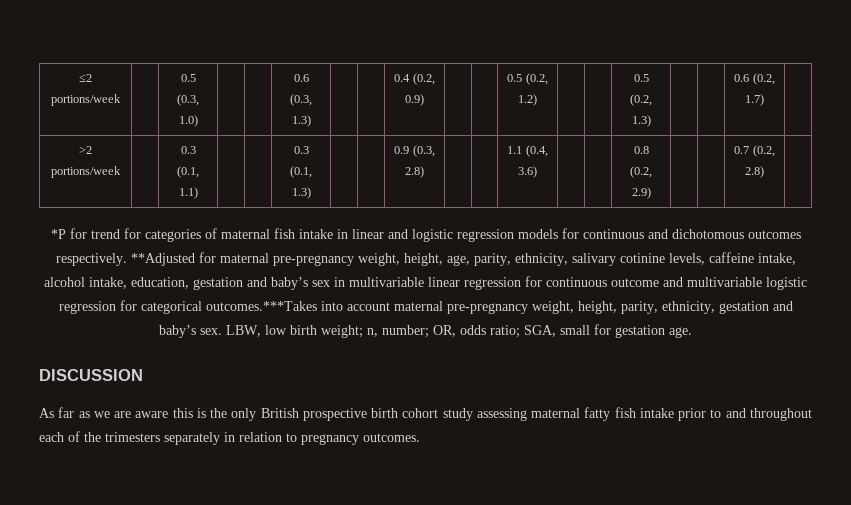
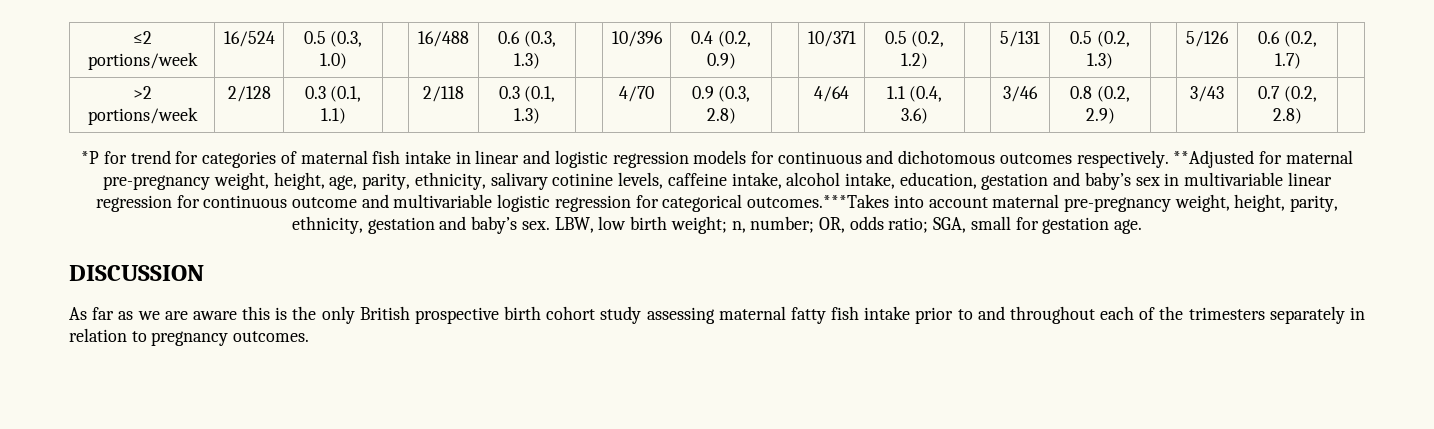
(121, 100) none -> [223,31,275,47] 16/524
(198, 121) none -> [418,31,469,47] 16/488
(311, 121) none -> [611,31,663,47] 10/396
(424, 100) none -> [807,31,856,47] 10/371
(537, 100) none -> [1000,31,1040,47] 5/131
(651, 121) none -> [1186,31,1229,47] 5/126
(121, 172) none -> [227,86,271,102] 2/128
(198, 193) none -> [423,86,464,102] 2/118
(311, 193) none -> [619,86,654,102] 4/70
(424, 172) none -> [814,86,849,102] 4/64
(537, 172) none -> [1003,86,1038,102] 3/46
(651, 193) none -> [1190,86,1224,102] 3/43

